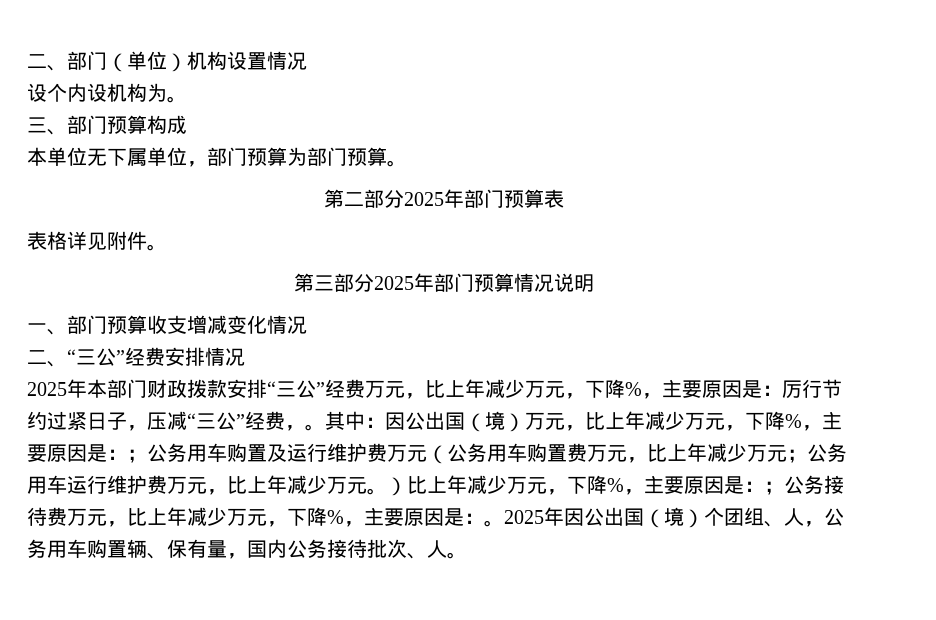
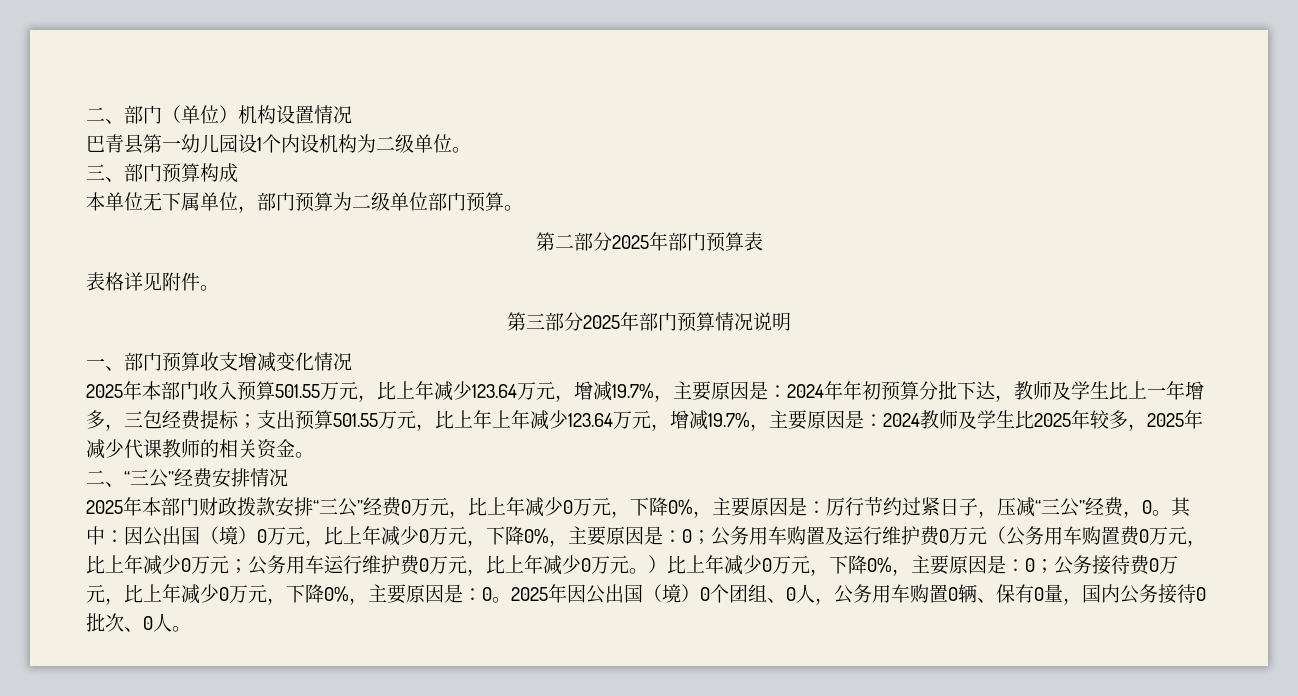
[27,83,47,102] 设 -> [86,134,262,154] 巴青县第一幼儿园设1
(167, 92) none -> [376,134,452,153] 二级单位
(307, 156) none -> [352,192,428,211] 二级单位
(307, 325) none -> [86,381,1204,402] [86,410,1203,431] [86,439,314,459] // 2025年本部门收入预算501.55万元，比上年减少123.64万元，增减19.7%，主要原因是：2024年年初预算分批下达，教师及学生比上一年增多，三包经费提标；支出预算501.55万元，比上年上年减少123.64万元，增减19.7%，主要原因是：2024教师及学生比2025年较多，2025年减少代课教师的相关资金。
[365,379,642,399] 万元，比上年减少万元，下降% -> [401,497,693,518] 0万元，比上年减少0万元，下降0%
(305, 428) none -> [1142,500,1152,514] 0
[525,411,842,431] [27,444,127,462] 万元，比上年减少万元，下降%，主要原因是： -> [257,526,692,547] 0万元，比上年减少0万元，下降0%，主要原因是：0
(387, 452) none -> [939,529,949,543] 0
[587,443,747,463] 万元，比上年减少 -> [1139,526,1206,547] [86,555,191,575] 0万元，比上年减少0
[167,475,327,495] 万元，比上年减少 -> [419,555,591,576] 0万元，比上年减少0
[507,475,764,495] 万元，下降%，主要原因是： -> [762,555,1035,576] 0万元，下降0%，主要原因是：0
[67,507,484,527] 万元，比上年减少万元，下降%，主要原因是： -> [1149,556,1178,574] [86,584,492,605] 0万元，比上年减少0万元，下降0%，主要原因是：0
(704, 518) none -> [700,587,710,601] 0
(784, 524) none -> [786,587,796,601] 0
(127, 549) none -> [948,587,958,601] 0
(207, 548) none -> [1034,587,1044,601] 0
[367,539,427,559] 批次、 -> [1196,587,1206,601] [86,613,153,632] 0批次、0

